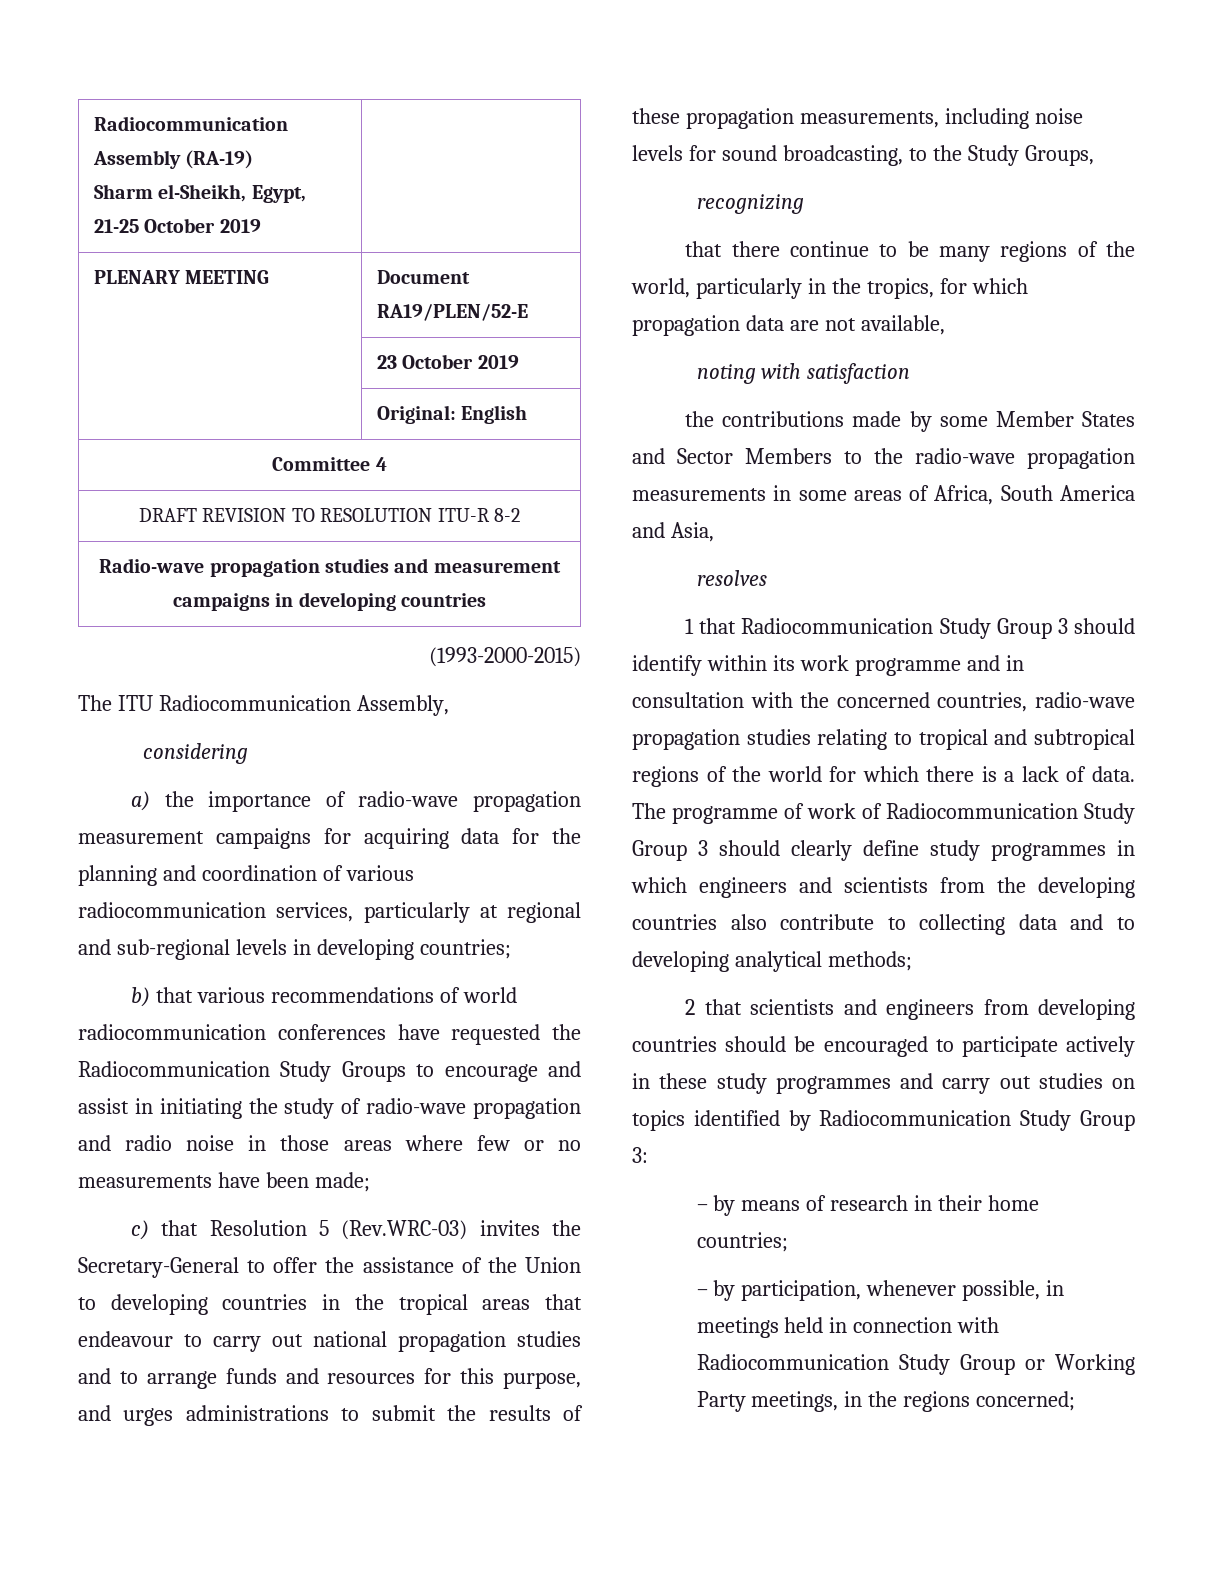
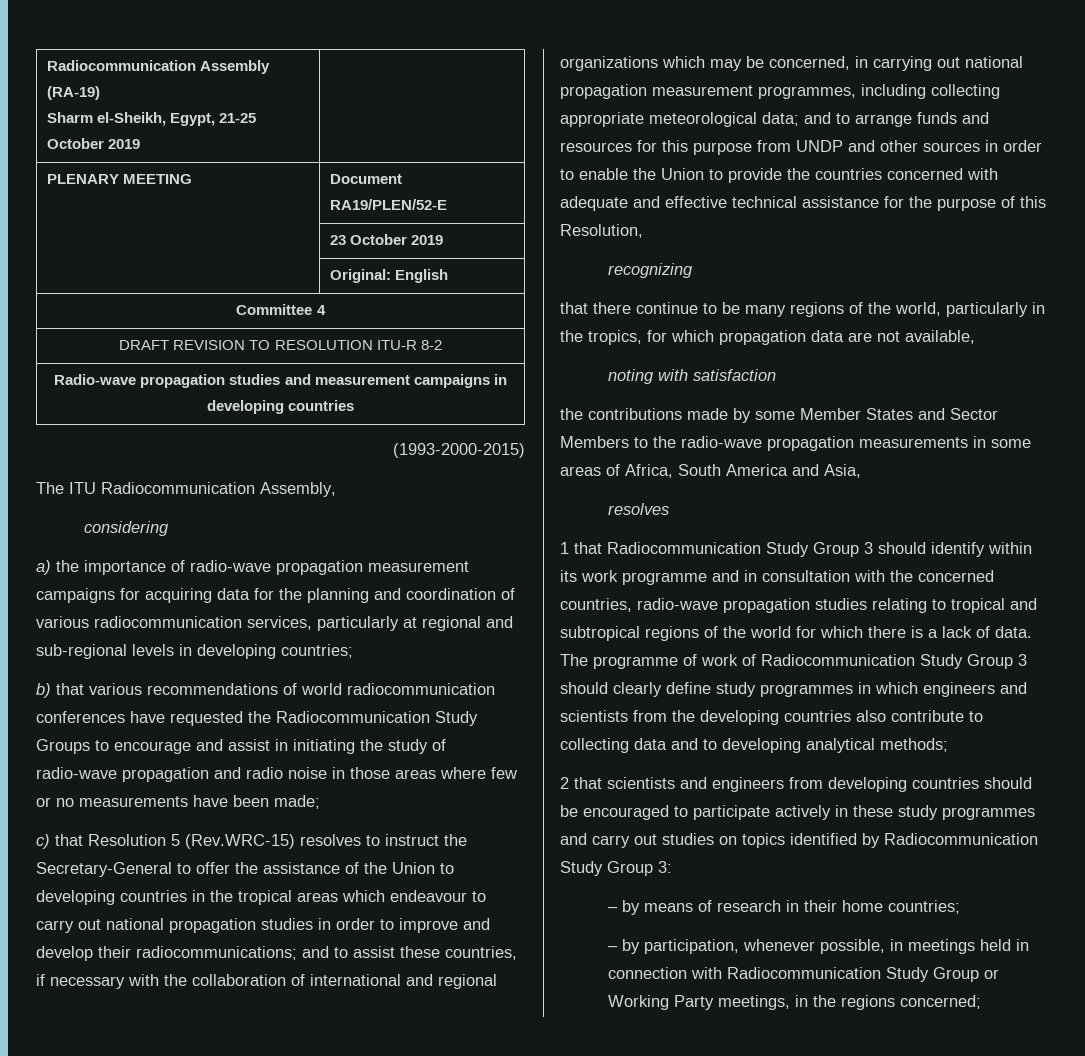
[341,1220,540,1240] (Rev.WRC-03) invites -> [185,834,439,849] (Rev.WRC-15) resolves to instruct
[545,1294,582,1310] that -> [342,890,385,902] which
(581, 1339) none -> [318,918,490,933] [36,946,517,961] [36,974,497,989] [560,56,1023,71] [560,84,1000,99] [560,112,799,127] in order to improve and develop their radiocommunications; and to assist these countries, if necessary with the collaboration of international and regional organizations which may be concerned, in carrying out national propagation measurement programmes, including collecting appropriate meteorological data;
[503,1372,581,1389] [78,1405,583,1426] [632,108,1083,129] [632,145,1094,166] purpose, and urges administrations to submit the results of these propagation measurements, including noise levels for sound broadcasting, to the Study Groups, -> [693,140,1042,155] [560,168,998,183] [560,196,1046,211] [560,224,643,238] purpose from UNDP and other sources in order to enable the Union to provide the countries concerned with adequate and effective technical assistance for the purpose of this Resolution,

